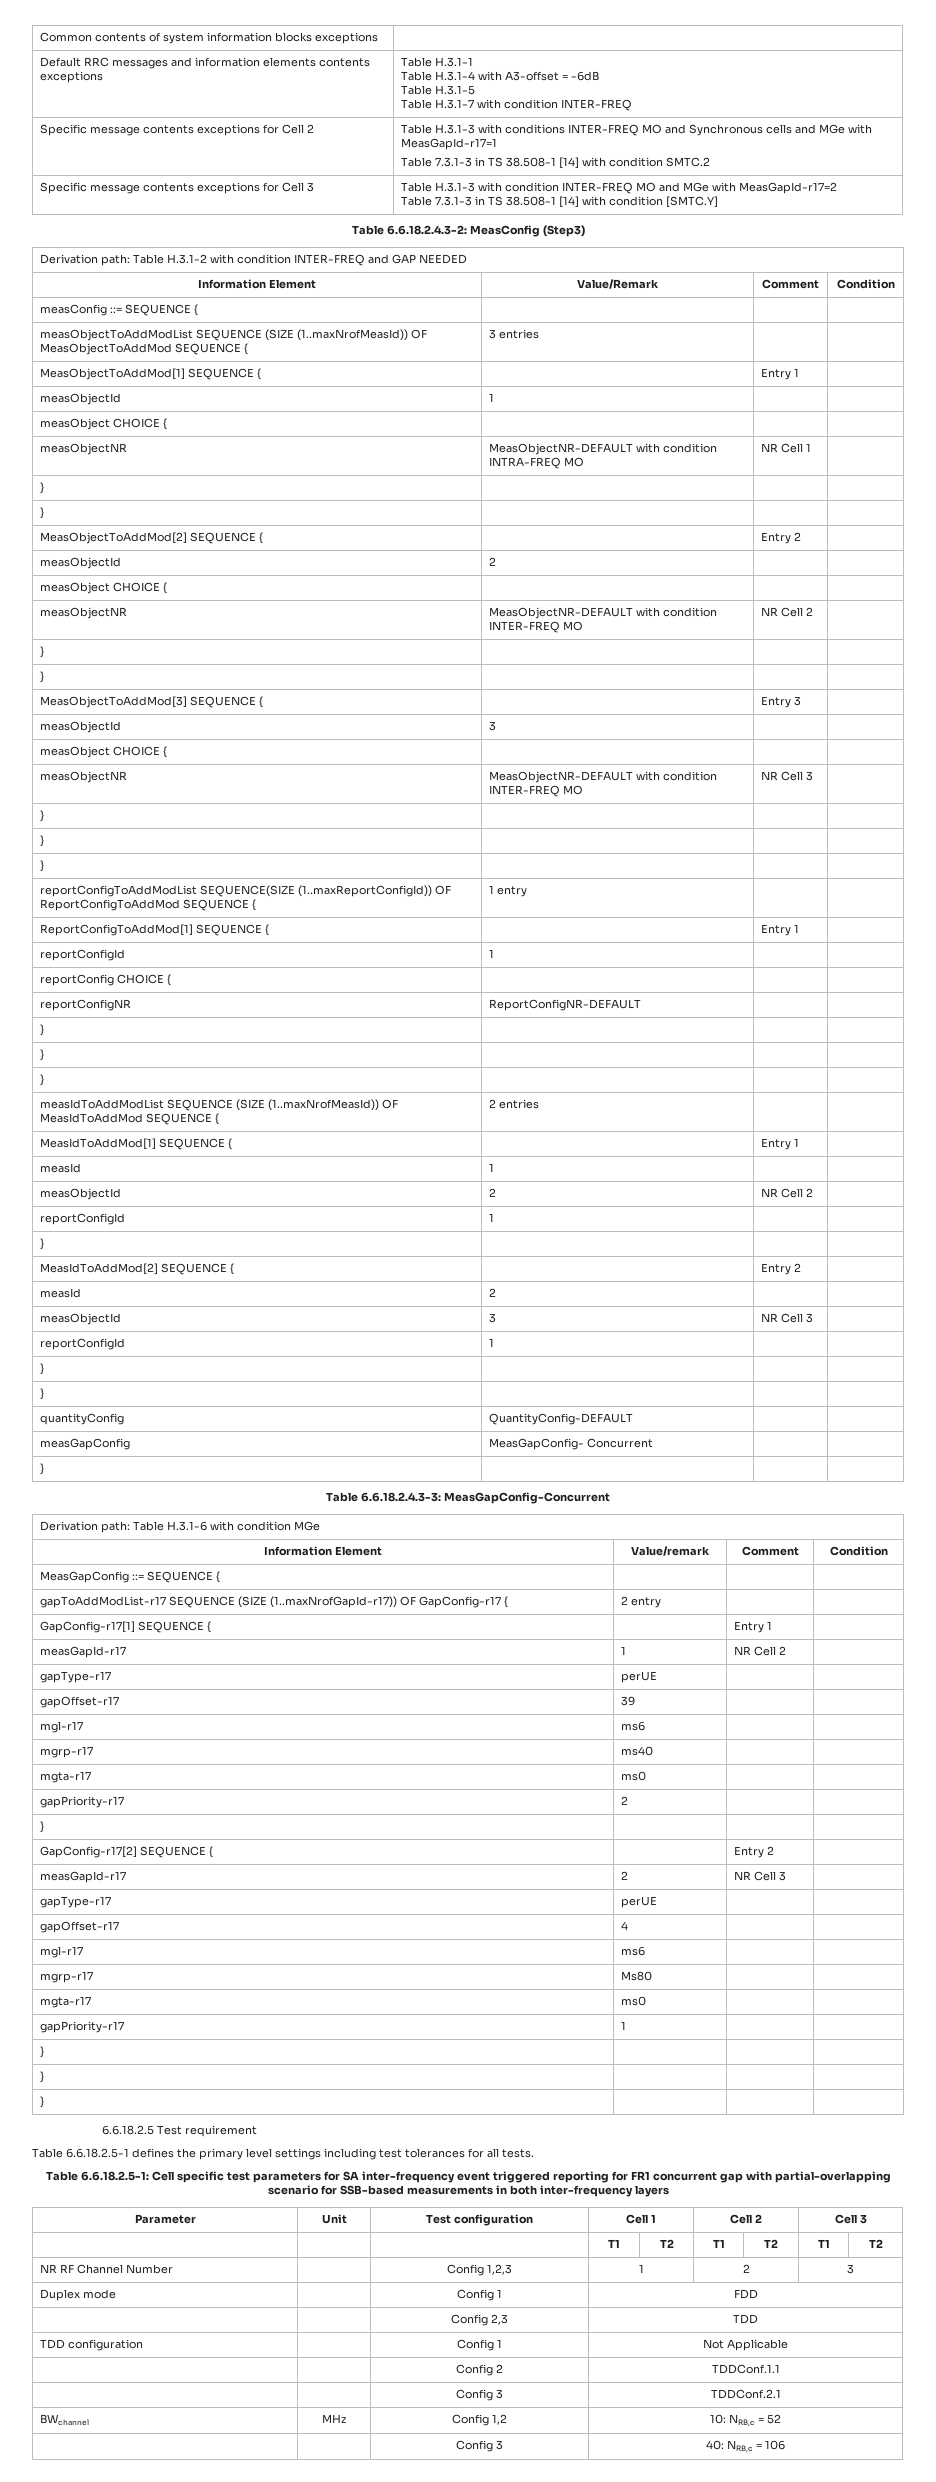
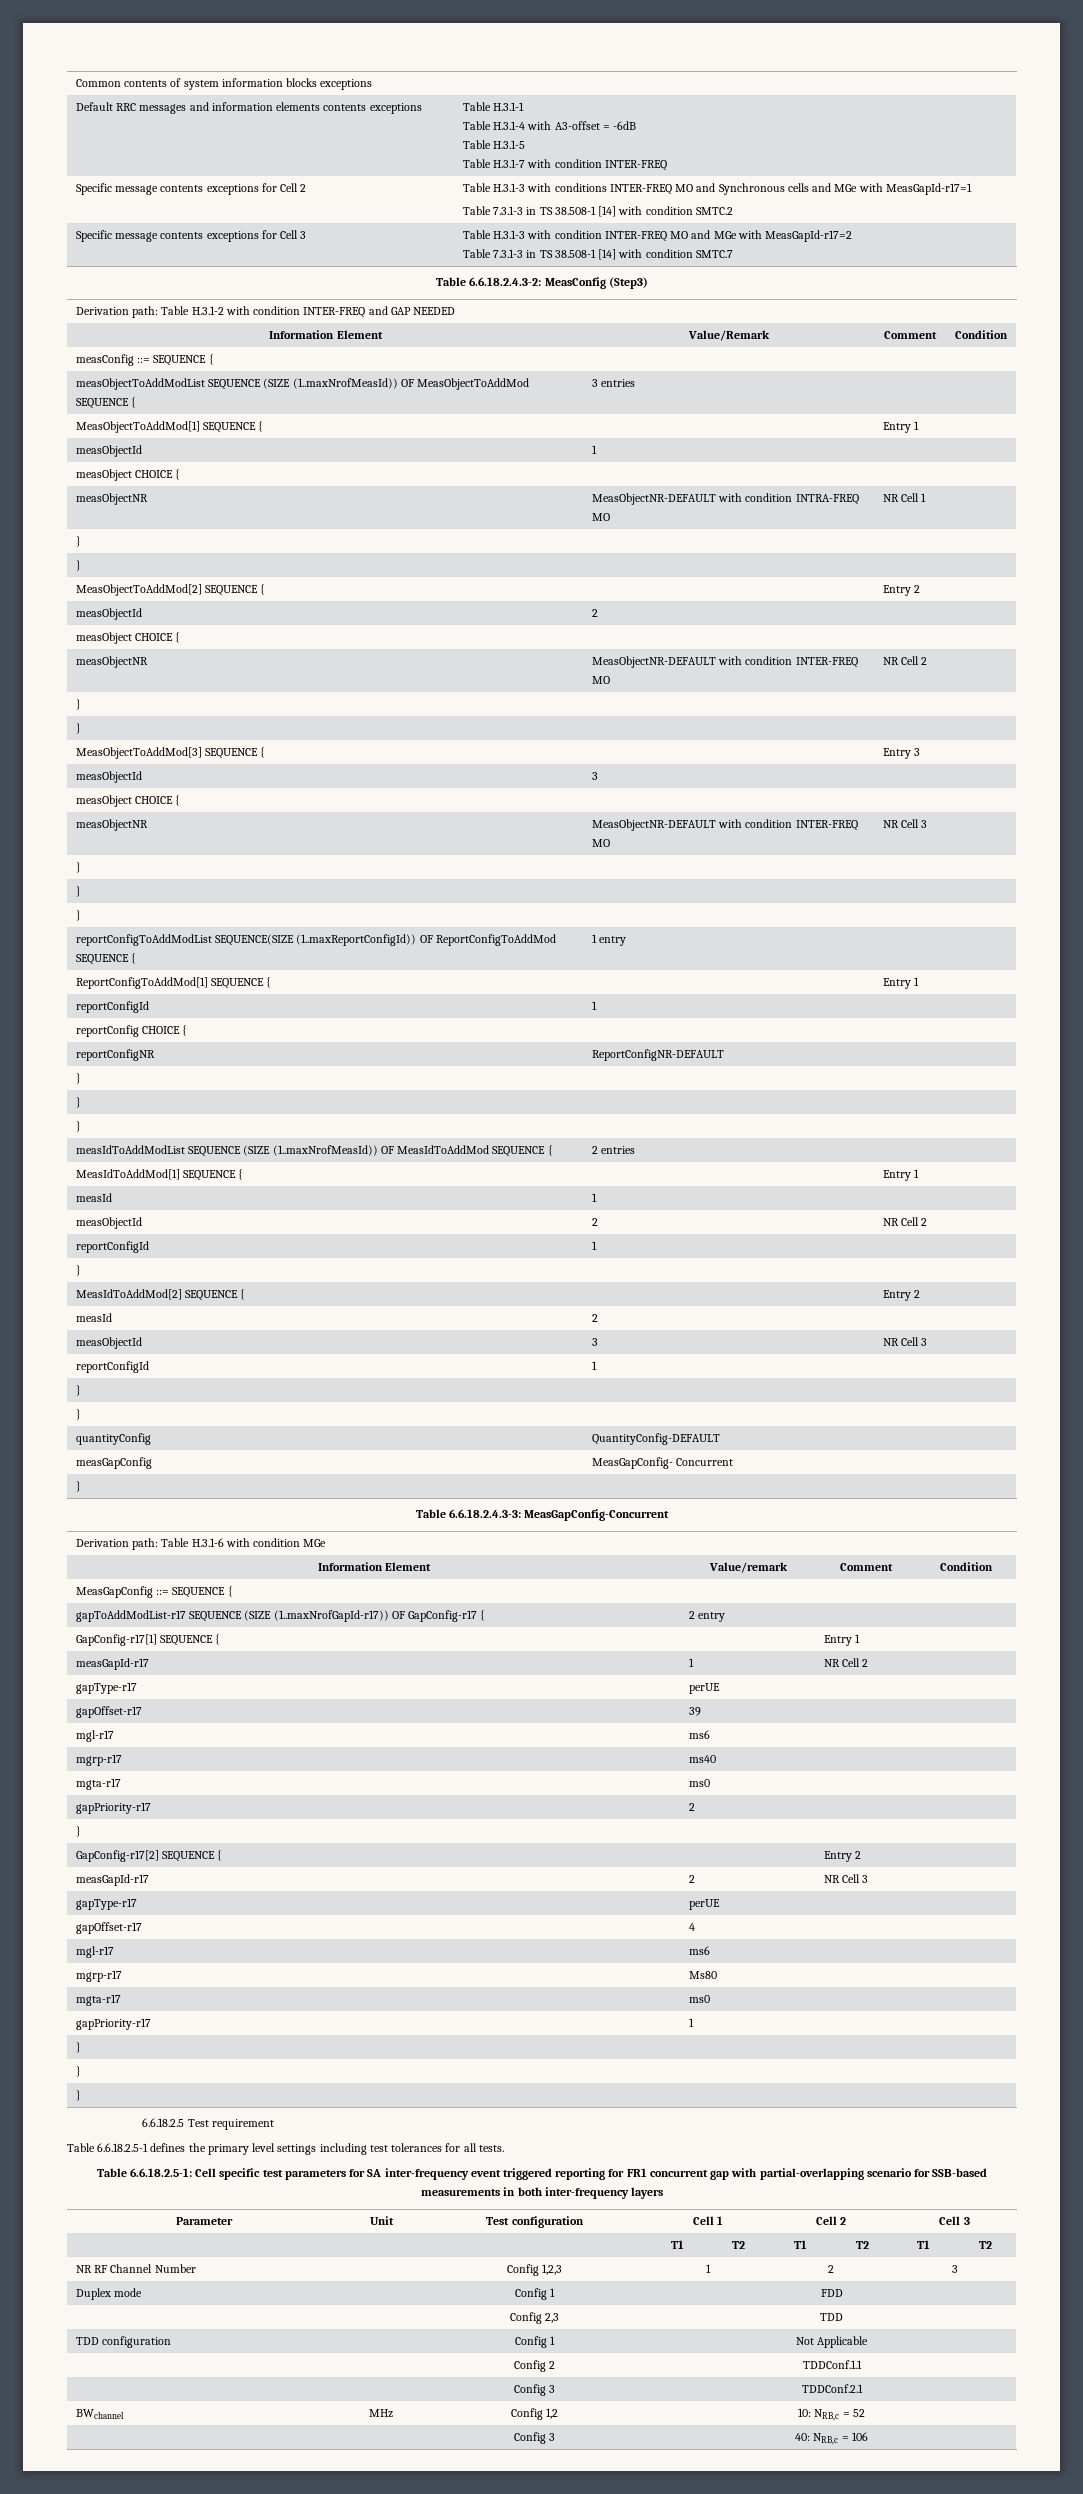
[666,196,719,208] [SMTC.Y] -> [695,250,733,258] SMTC.7

